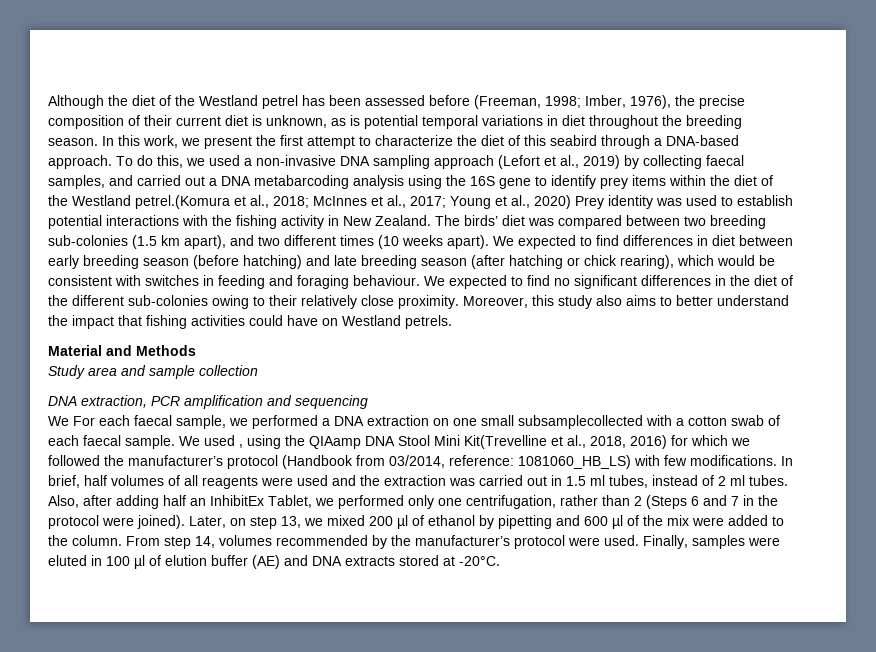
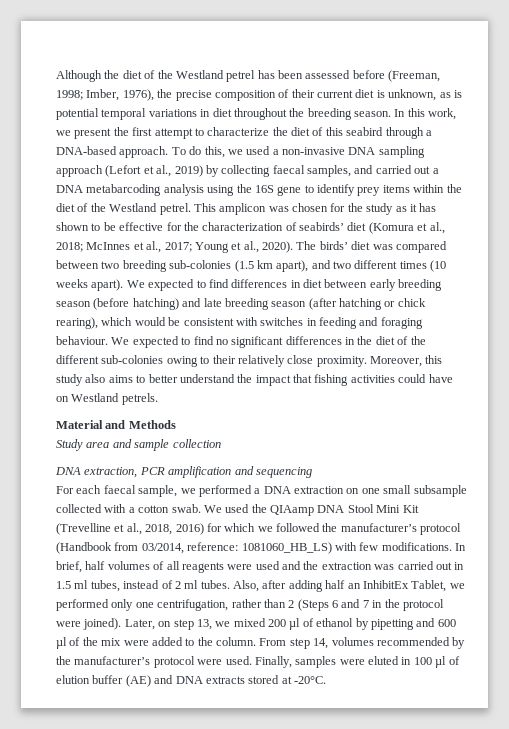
[135,195,230,209] petrel.(Komura -> [159,203,437,215] [56,222,414,234] petrel. This amplicon was chosen for the study as it has shown to be effective for the characterization of seabirds’ diet (Komura
[534,195,793,209] [48,215,431,229] 2020) Prey identity was used to establish potential interactions with the fishing activity in New Zealand. -> [262,241,293,253] 2020).
[48,416,69,426] We -> (312, 472) none
[518,415,643,429] subsamplecollected -> [413,485,467,497] [56,504,102,513] subsample collected
[731,415,780,426] [48,435,281,449] swab of each faecal sample. We used , using -> [171,504,250,513] swab. We used
[464,435,547,449] Kit(Trevelline -> [402,505,419,513] [56,523,111,535] Kit (Trevelline

